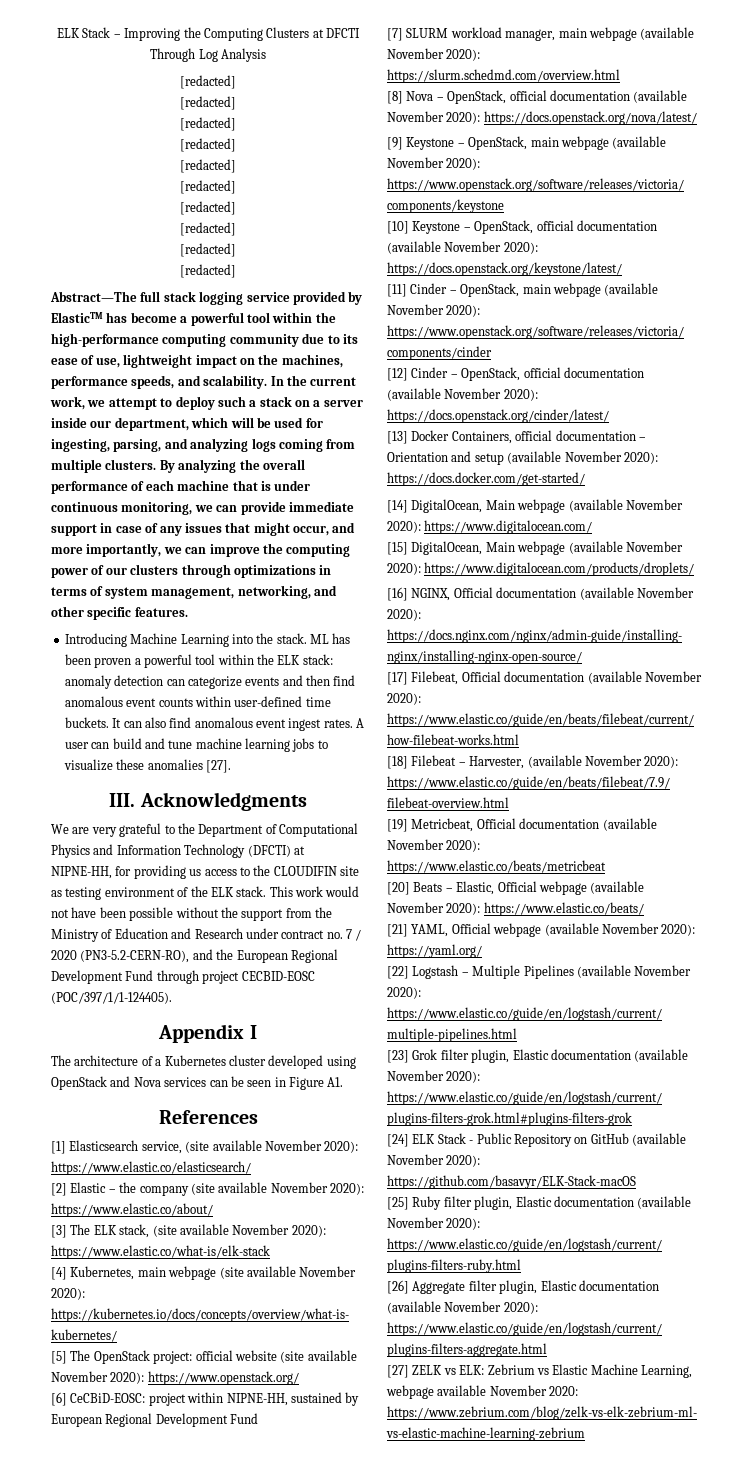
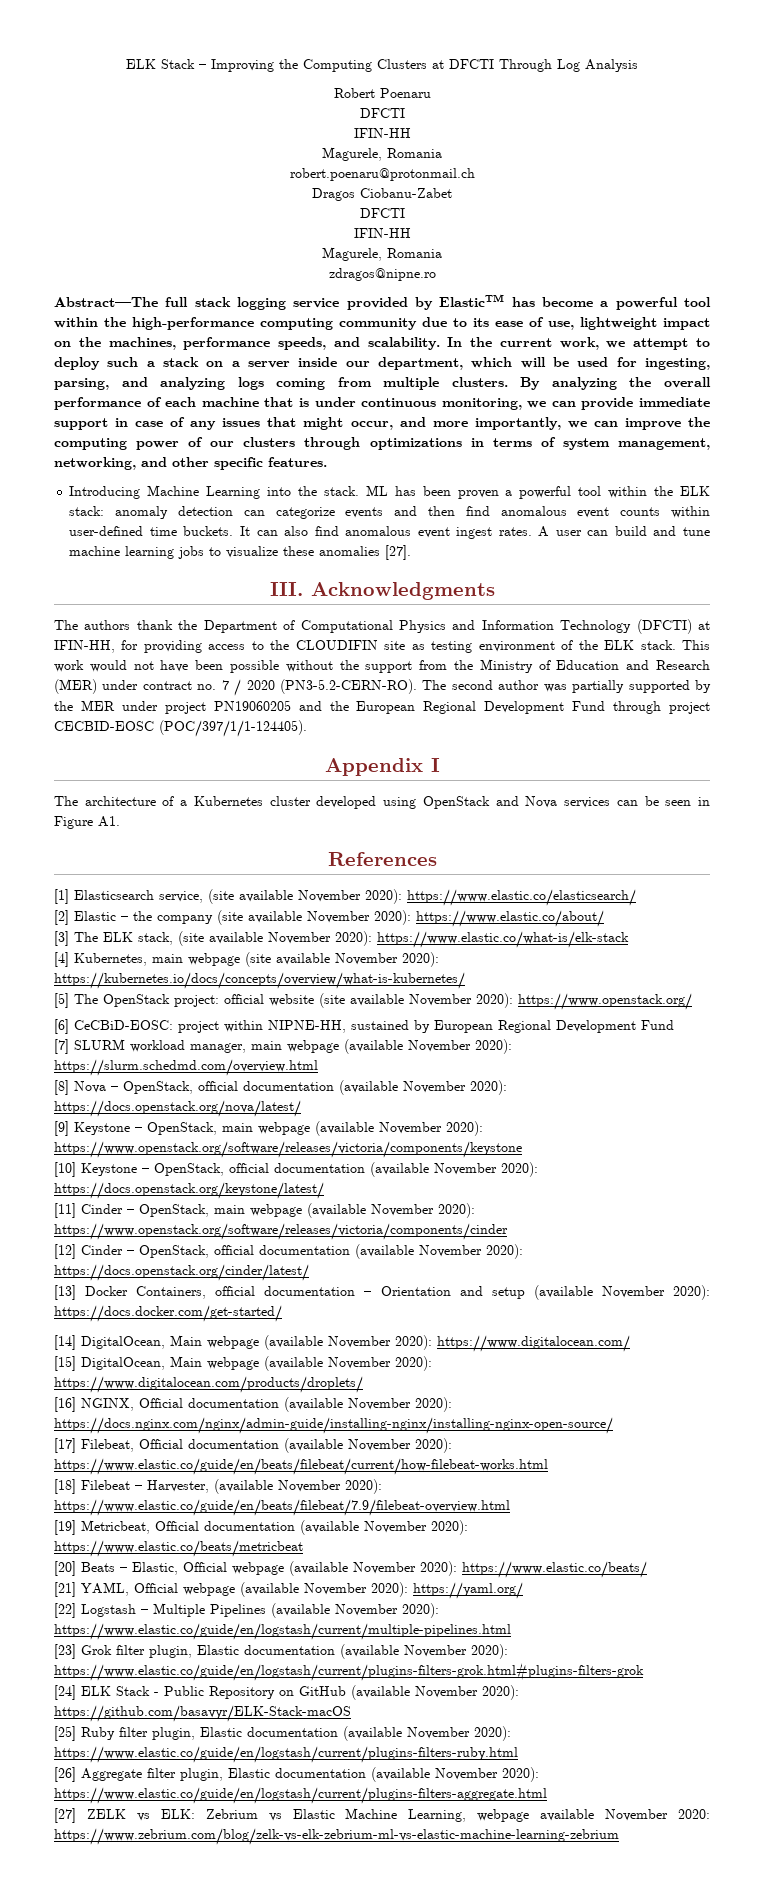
[180,75,236,89] [180,96,236,110] [180,117,236,131] [180,138,236,152] [180,159,236,173] [180,180,236,194] [180,201,236,215] [180,222,236,236] [180,243,236,257] [180,264,236,278] [redacted] // [redacted] // [redacted] // [redacted] // [redacted] // [redacted] // [redacted] // [redacted] // [redacted] // [redacted] -> [333,88,431,98] [359,108,405,118] [353,128,411,138] [322,147,442,161] [289,168,475,181] [312,188,452,201] [359,208,405,218] [353,228,411,238] [322,247,442,261] [328,268,436,281] Robert Poenaru // DFCTI // IFIN-HH // Magurele, Romania // robert.poenaru@protonmail.ch // Dragos Ciobanu-Zabet // DFCTI // IFIN-HH // Magurele, Romania // zdragos@nipne.ro
[51,823,175,837] We are very grateful to -> [54,620,173,630] The authors thank
[51,866,112,879] NIPNE-HH, -> [54,640,115,653] IFIN-HH,
[189,869,202,876] us -> (202, 646) none
(243, 933) none -> [54,679,97,694] (MER)
[80,950,190,963] (PN3-5.2-CERN-RO), -> [279,679,712,694] [54,700,291,714] (PN3-5.2-CERN-RO). The second author was partially supported by the MER under project PN19060205

